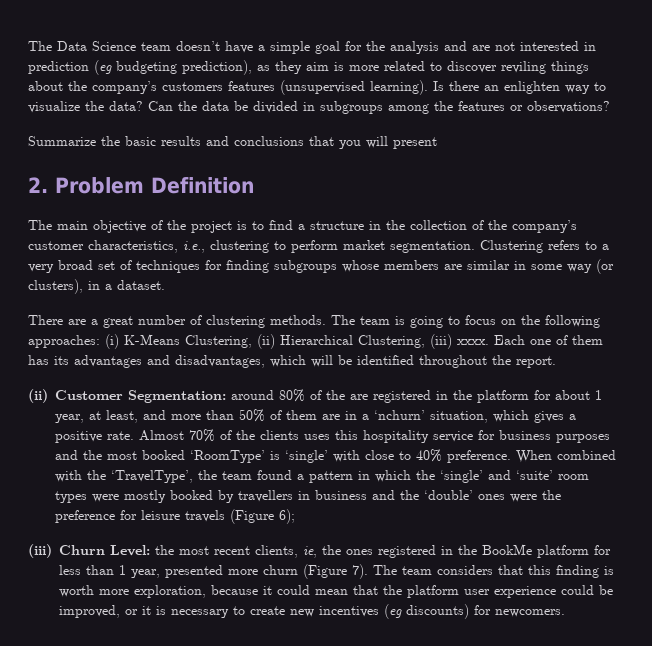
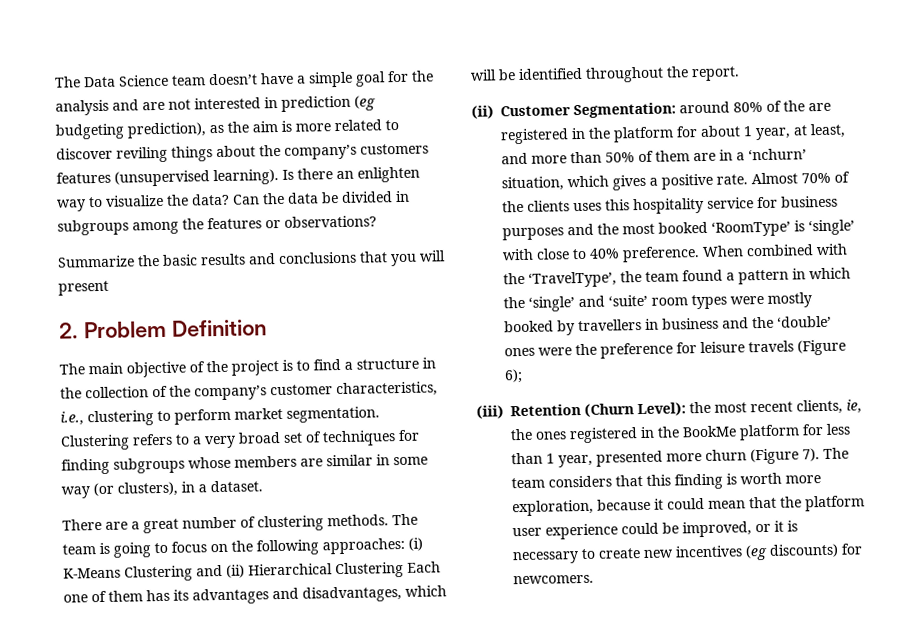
[275,61,302,74] they -> [227,121,249,133] the
[185,334,489,349] Clustering, (ii) Hierarchical Clustering, (iii) xxxx. -> [124,561,404,582] Clustering and (ii) Hierarchical Clustering
[59,545,150,556] Churn Level: -> [510,402,686,417] Retention (Churn Level):

